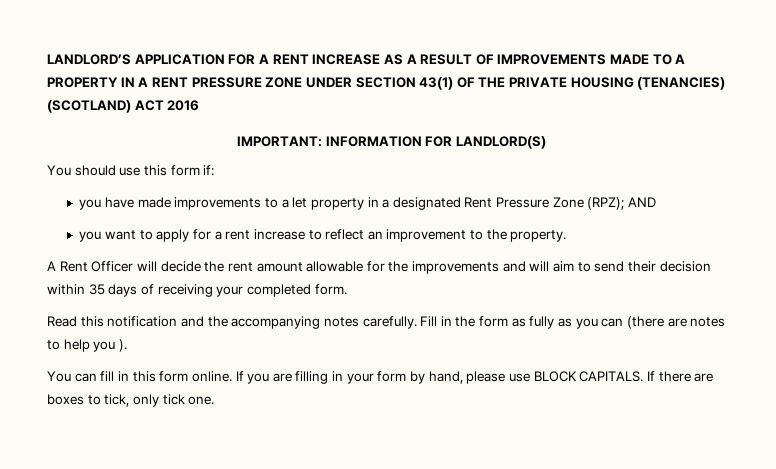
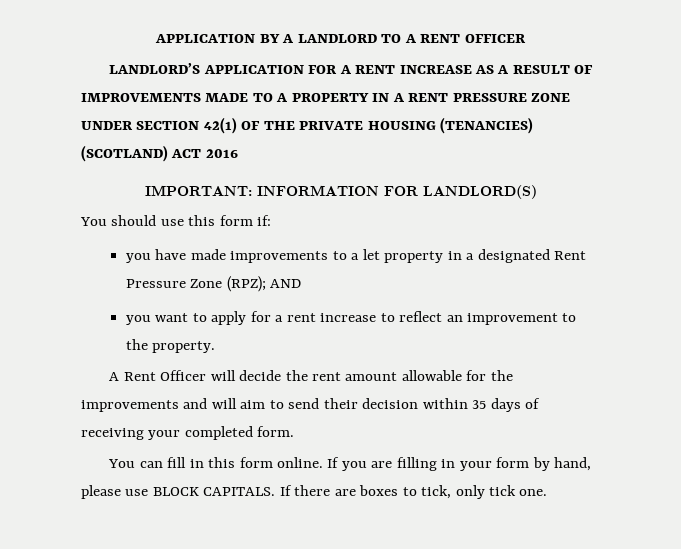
(47, 59) none -> [155,34,526,43] APPLICATION BY A LANDLORD TO A RENT OFFICER //
[419,77,454,90] 43(1) -> [203,117,237,134] 42(1)
[47,316,726,329] [47,339,127,352] // Read this notification and the accompanying notes carefully. Fill in the form as fully as you can (there are notes to help you ). -> (295, 431) none

